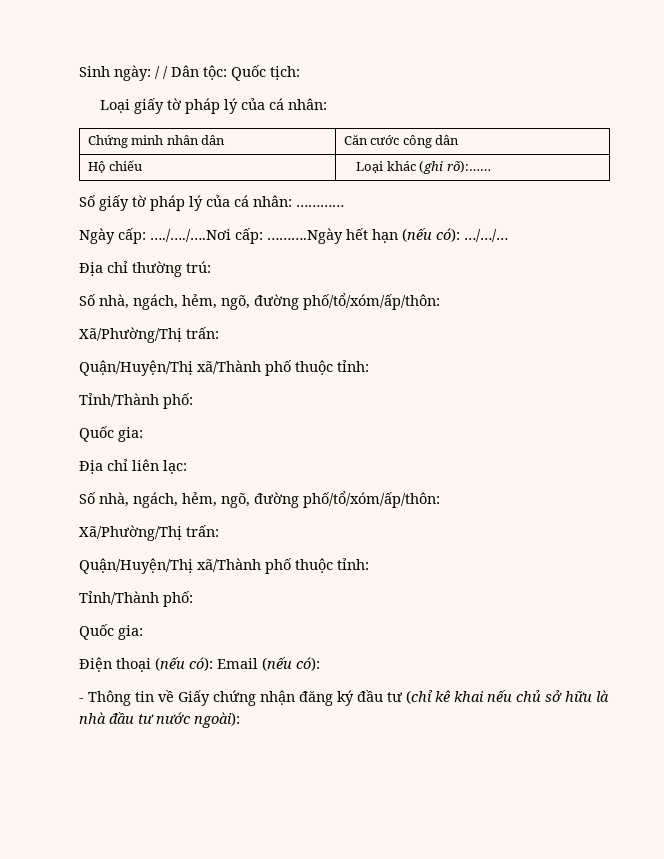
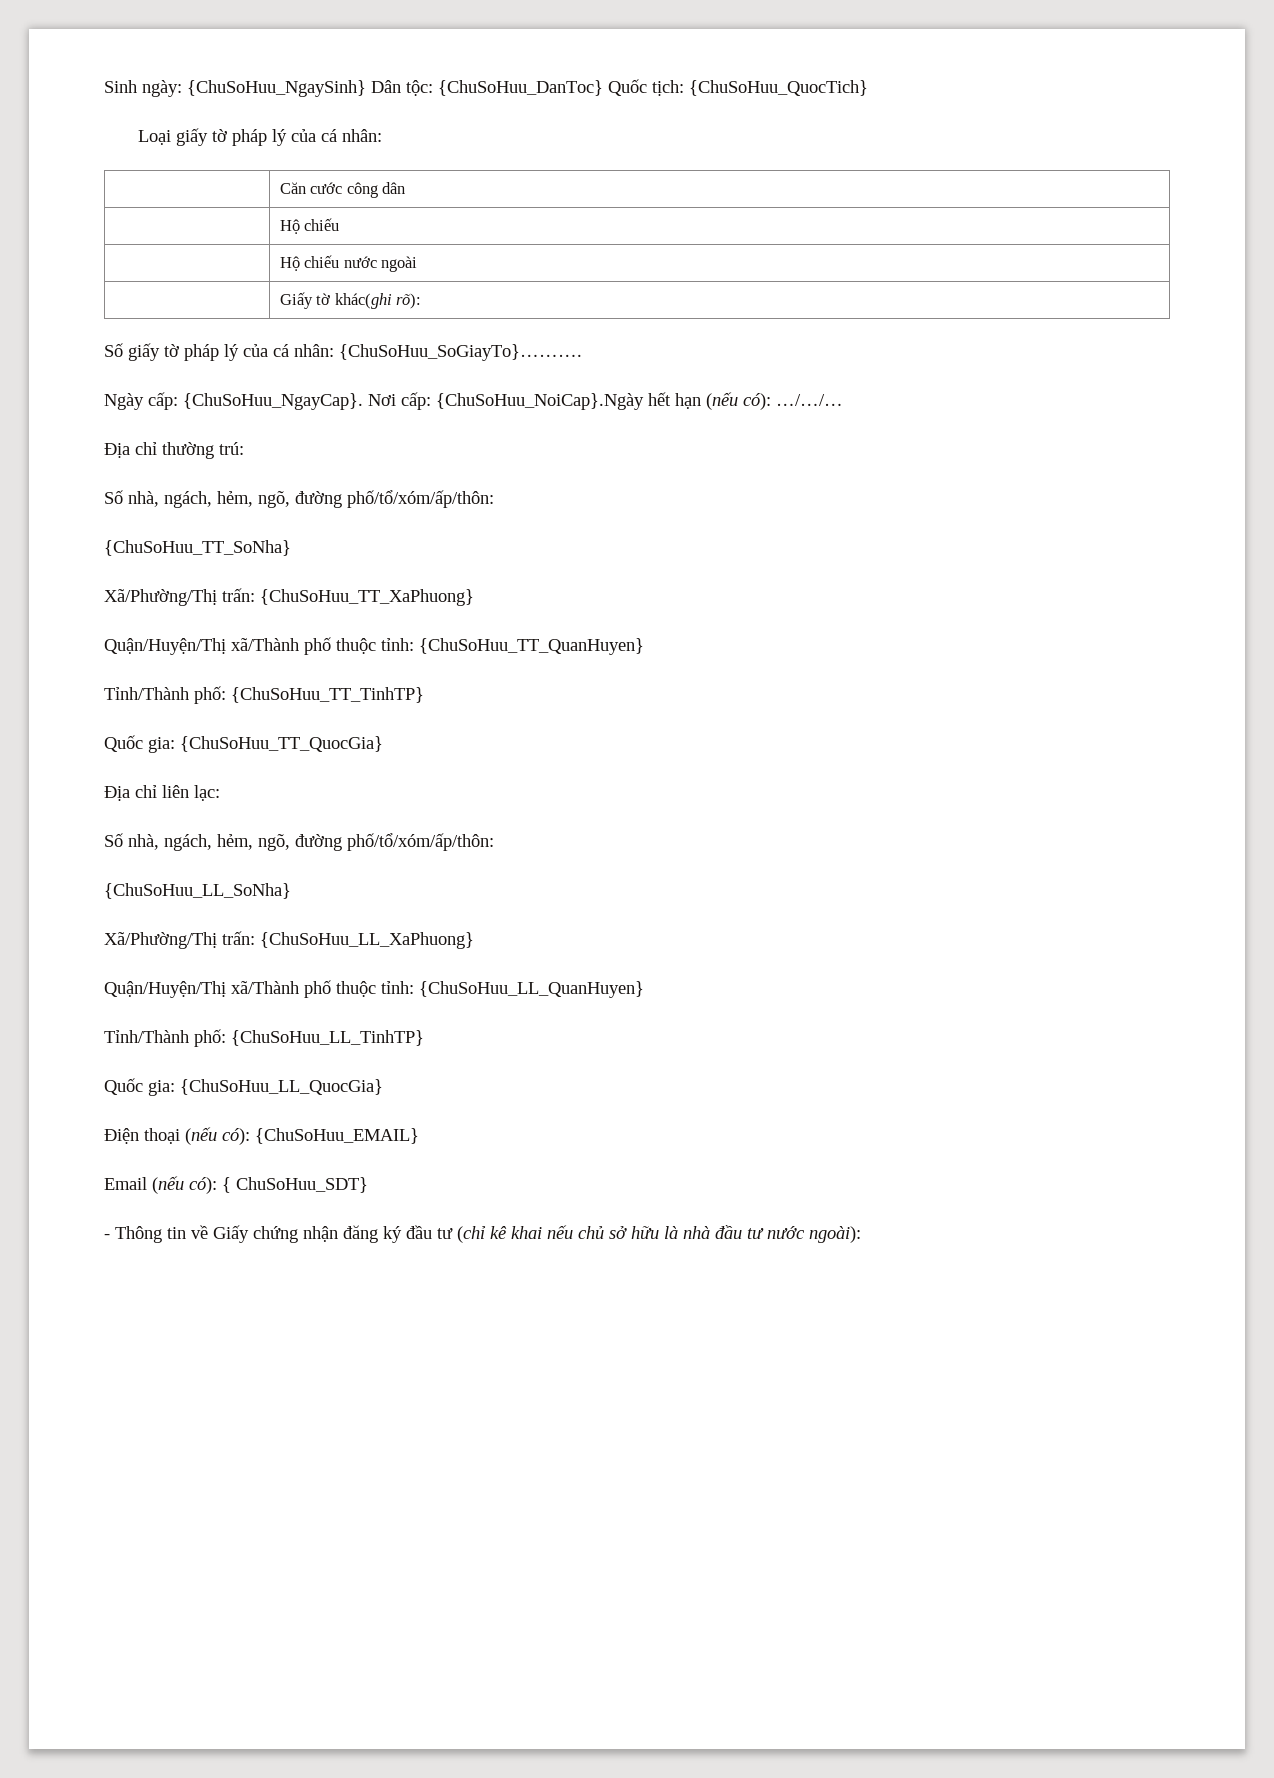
[155,66,168,79] / / -> [187,80,366,97] {ChuSoHuu_NgaySinh}
(227, 72) none -> [438,80,603,96] {ChuSoHuu_DanToc}
(300, 73) none -> [689,80,868,96] {ChuSoHuu_QuocTich}
[87,135,226,148] Chứng minh nhân dân -> (382, 135) none
[87,160,143,173] [356,161,491,174] Hộ chiếu | Loại khác (ghi rõ):…… -> [279,218,340,234] [279,255,418,272] [279,292,422,309] | Hộ chiếu // | Hộ chiếu nước ngoài // | Giấy tờ khác(ghi rõ):
[296,205,344,207] ………… -> [339,344,582,361] {ChuSoHuu_SoGiayTo}……….
[150,228,343,244] …./…./….Nơi cấp: ……….Ngày -> [183,392,644,410] {ChuSoHuu_NgayCap}. Nơi cấp: {ChuSoHuu_NoiCap}.Ngày
[79,327,219,343] [79,360,369,376] [79,393,193,409] [79,426,143,442] // Xã/Phường/Thị trấn: // Quận/Huyện/Thị xã/Thành phố thuộc tỉnh: // Tỉnh/Thành phố: // Quốc gia: -> [104,540,291,556] [104,588,474,606] [104,637,644,655] [104,686,424,704] [104,735,383,753] // {ChuSoHuu_TT_SoNha} // Xã/Phường/Thị trấn: {ChuSoHuu_TT_XaPhuong} // Quận/Huyện/Thị xã/Thành phố thuộc tỉnh: {ChuSoHuu_TT_QuanHuyen} // Tỉnh/Thành phố: {ChuSoHuu_TT_TinhTP} // Quốc gia: {ChuSoHuu_TT_QuocGia}
[79,525,219,541] [79,558,369,574] [79,591,193,607] [79,624,143,640] // Xã/Phường/Thị trấn: // Quận/Huyện/Thị xã/Thành phố thuộc tỉnh: // Tỉnh/Thành phố: // Quốc gia: -> [104,883,291,899] [104,931,474,949] [104,980,644,998] [104,1029,424,1047] [104,1078,383,1096] // {ChuSoHuu_LL_SoNha} // Xã/Phường/Thị trấn: {ChuSoHuu_LL_XaPhuong} // Quận/Huyện/Thị xã/Thành phố thuộc tỉnh: {ChuSoHuu_LL_QuanHuyen} // Tỉnh/Thành phố: {ChuSoHuu_LL_TinhTP} // Quốc gia: {ChuSoHuu_LL_QuocGia}
(213, 664) none -> [255,1128,419,1144] {ChuSoHuu_EMAIL} //
(320, 664) none -> [222,1177,368,1193] { ChuSoHuu_SDT}

